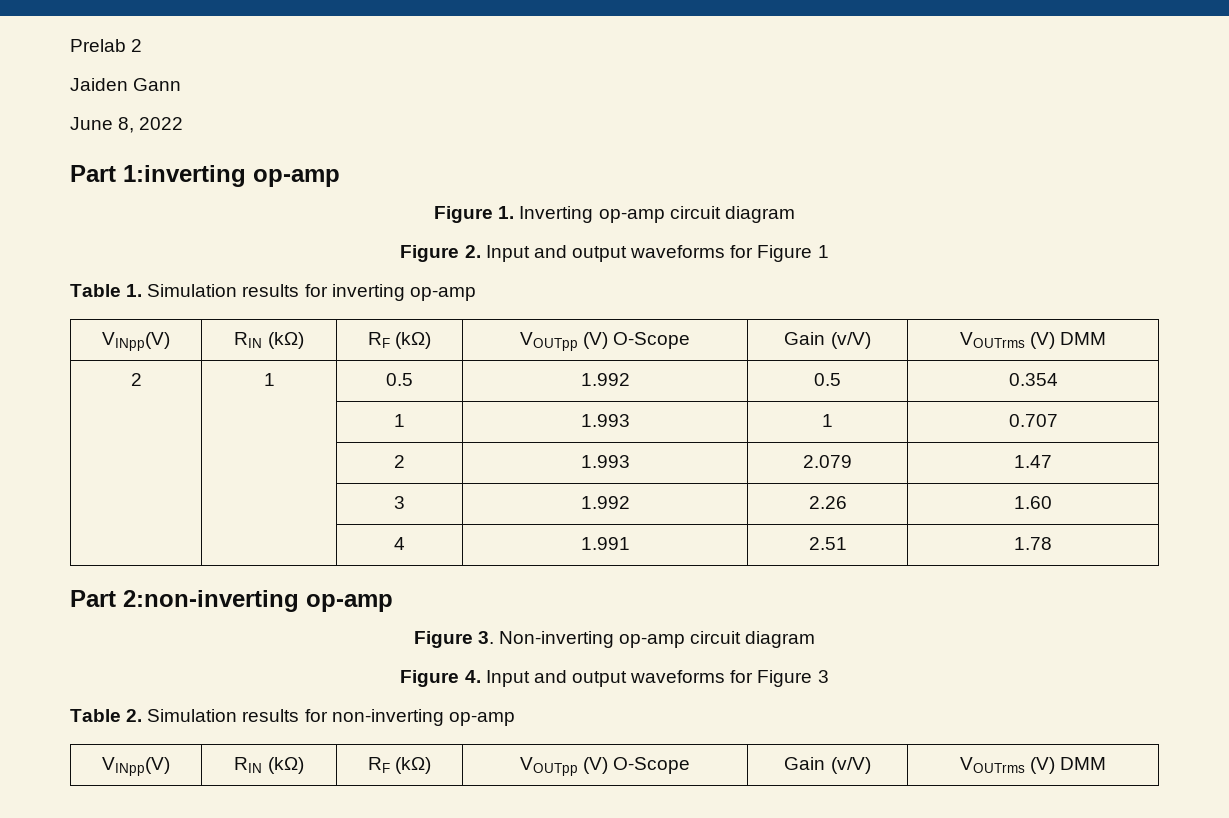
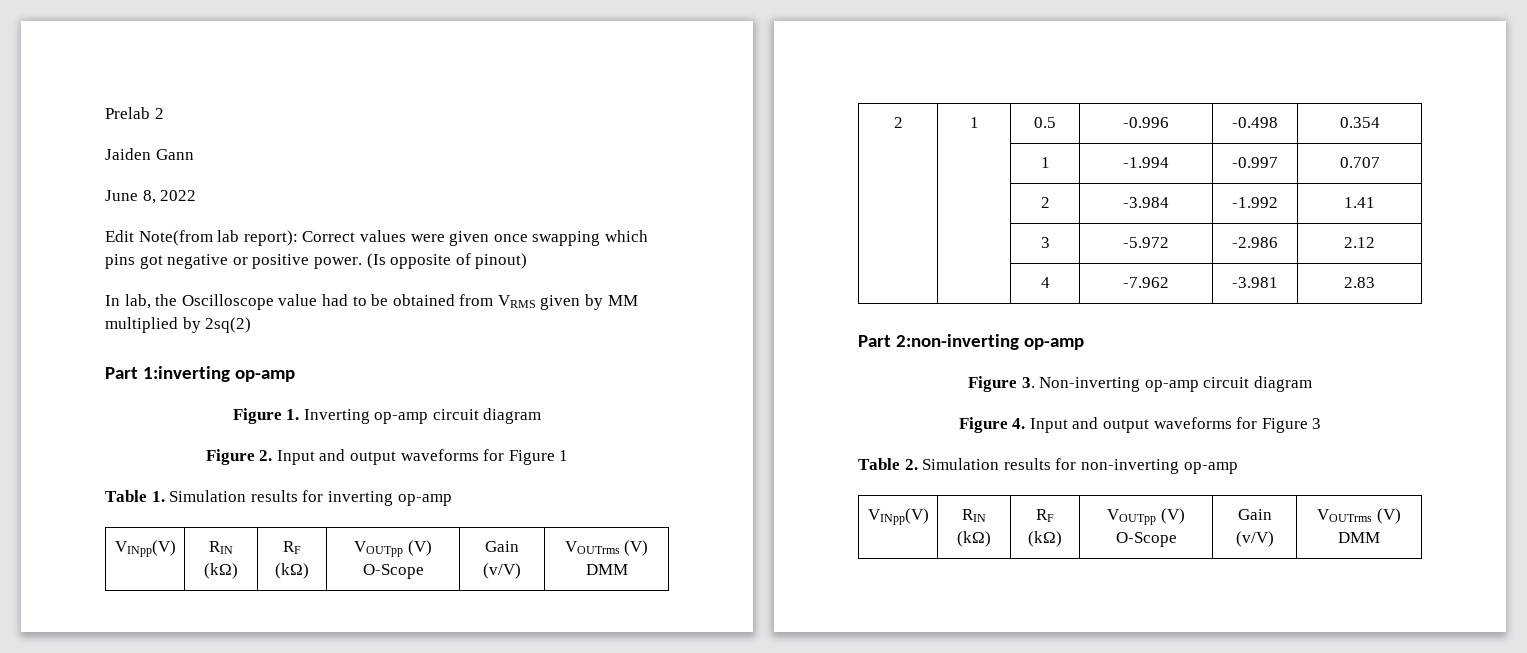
(184, 123) none -> [105,230,648,246] [105,253,528,269] [105,294,638,310] [105,317,252,333] // Edit Note(from lab report): Correct values were given once swapping which pins got negative or positive power. (Is opposite of pinout) // In lab, the Oscilloscope value had to be obtained from VRMS given by MM multiplied by 2sq(2)
[580,373,630,386] [813,373,841,386] 1.992 | 0.5 -> [1123,117,1169,128] [1232,117,1278,128] -0.996 | -0.498
[580,414,630,427] [821,414,833,427] 1.993 | 1 -> [1123,157,1169,168] [1232,157,1278,168] -1.994 | -0.997
[580,455,630,468] [802,455,852,468] [1013,455,1052,468] [394,496,405,509] [580,496,630,509] [808,496,847,509] [1013,496,1052,509] [394,537,405,550] [580,537,630,550] [808,537,847,550] [1013,537,1052,550] 1.993 | 2.079 | 1.47 // | | 3 | 1.992 | 2.26 | 1.60 // | | 4 | 1.991 | 2.51 | 1.78 -> [1123,197,1169,208] [1232,197,1278,208] [1344,197,1375,208] [1040,237,1050,248] [1123,237,1169,248] [1232,237,1278,248] [1344,237,1375,248] [1040,277,1050,288] [1123,277,1169,288] [1232,277,1278,288] [1344,277,1375,288] -3.984 | -1.992 | 1.41 // | | 3 | -5.972 | -2.986 | 2.12 // | | 4 | -7.962 | -3.981 | 2.83

